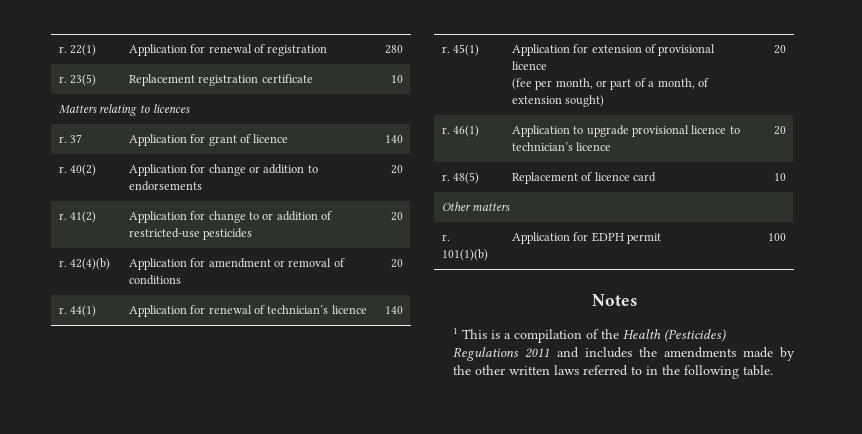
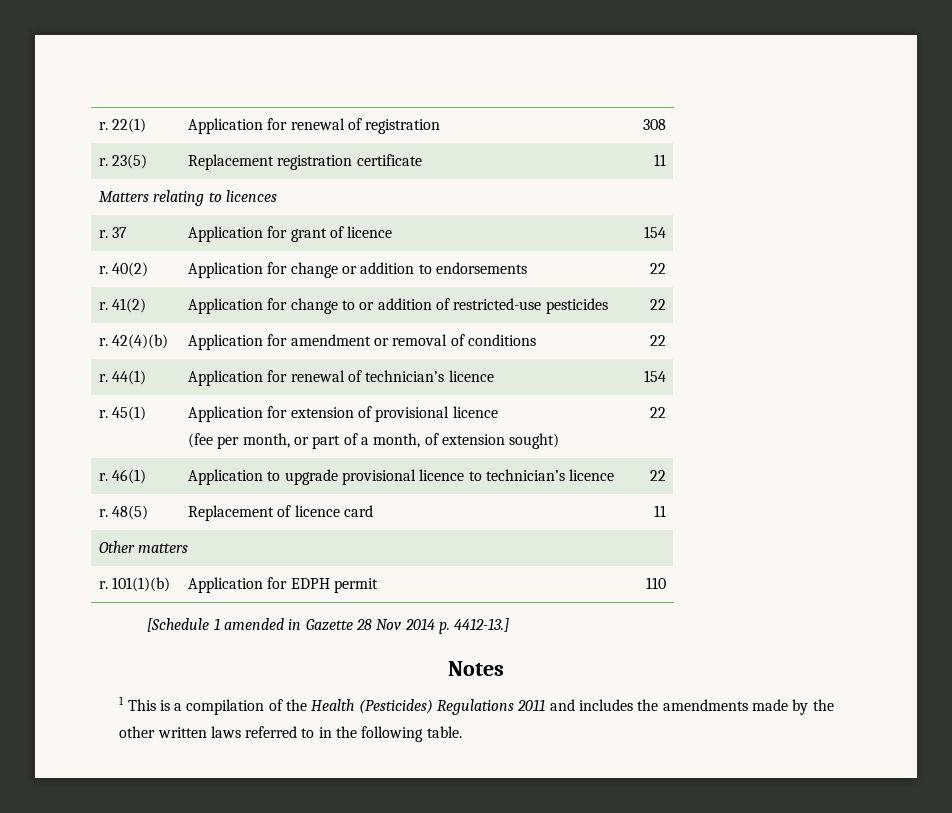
[385,45,404,54] 280 -> [642,119,666,130] 308
[391,75,404,83] 10 -> [653,154,666,166] 11
[385,135,404,143] 140 -> [643,226,666,238] 154
[391,165,404,174] 20 -> [649,263,666,274] 22
[391,212,404,221] 20 -> [649,299,666,310] 22
[391,259,404,268] 20 -> [649,335,666,346] 22
[385,306,404,314] 140 -> [643,370,666,382] 154
[774,45,787,54] 20 -> [649,407,666,418] 22
[774,126,787,135] 20 -> [649,470,666,481] 22
[774,173,787,181] 10 -> [653,505,666,517] 11
[768,233,787,241] 100 -> [645,577,666,589] [147,618,510,634] 110 // [Schedule 1 amended in Gazette 28 Nov 2014 p. 4412-13.]

